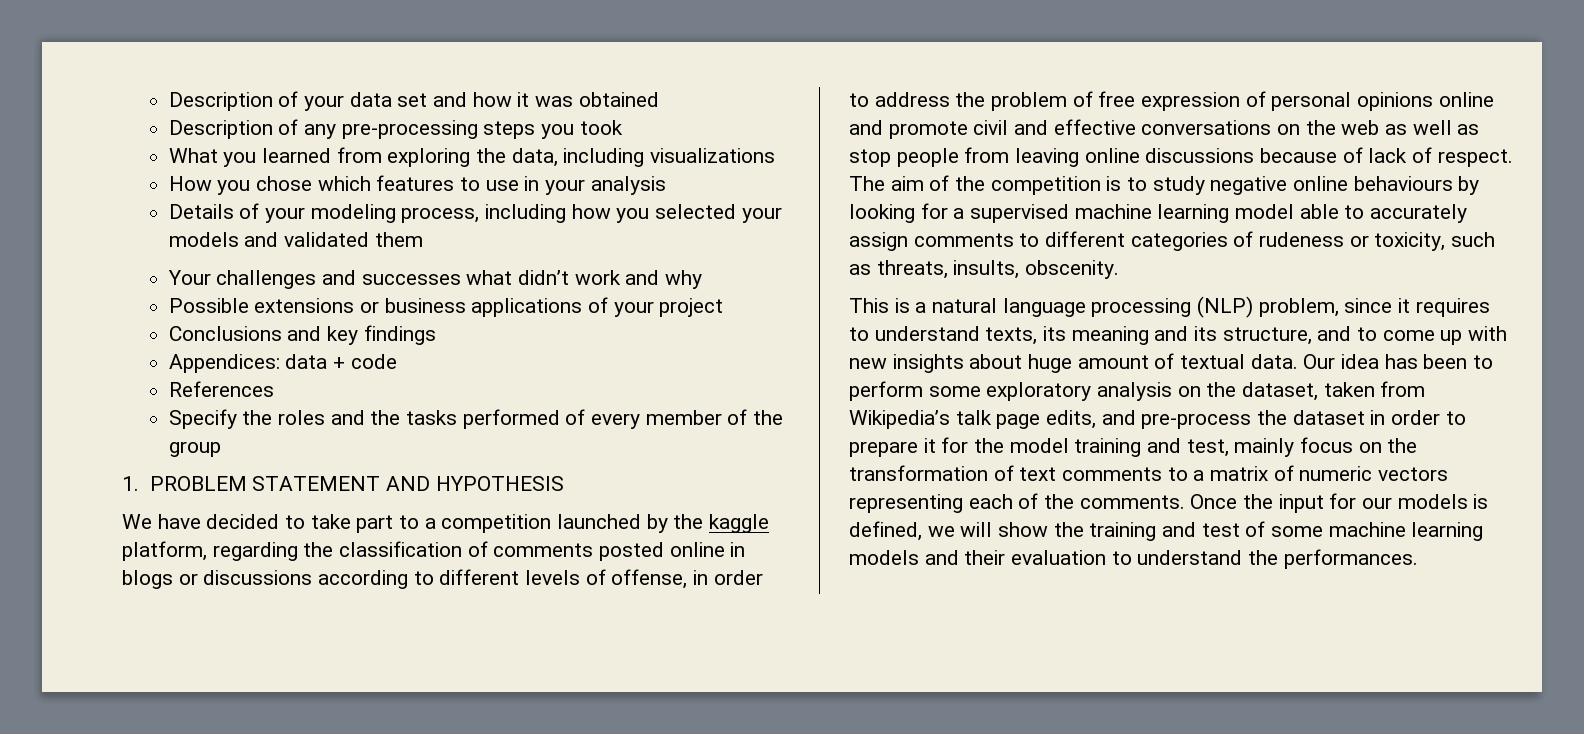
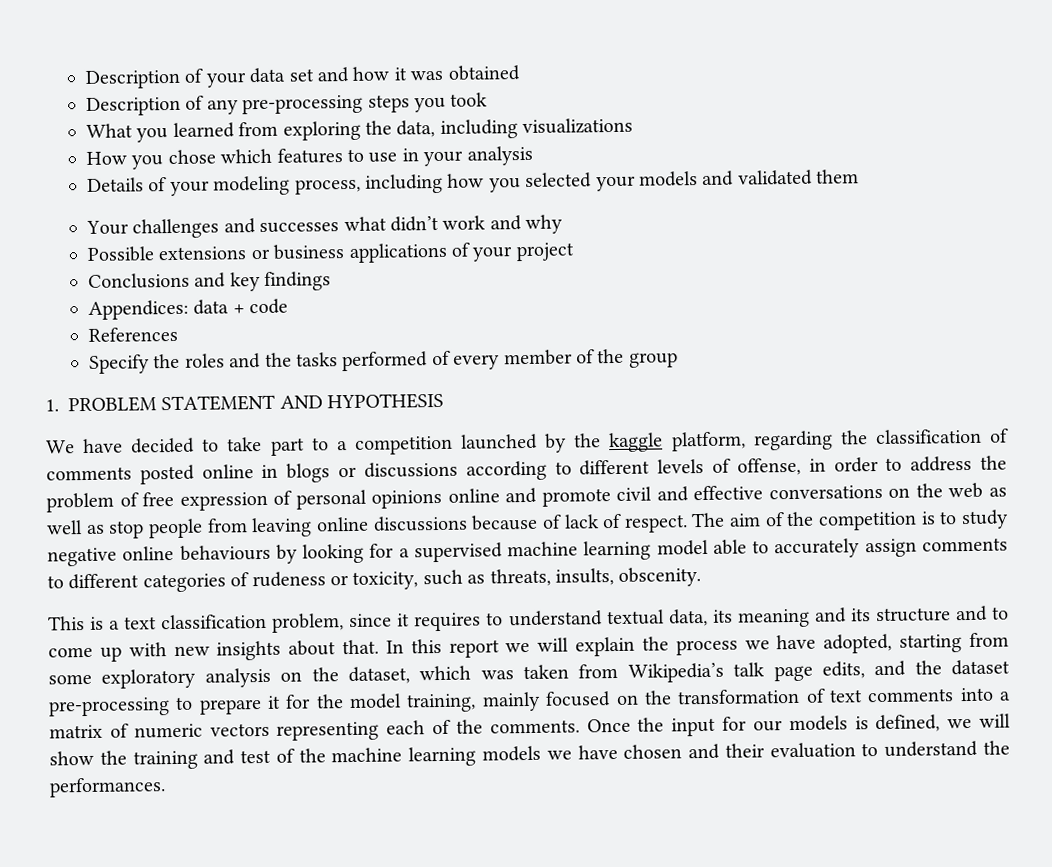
[932,296,1254,318] natural language processing (NLP) -> [124,613,268,630] text classification
[985,327,1038,345] texts, -> [606,608,708,627] textual data,
[1222,327,1312,345] structure, -> [875,607,951,623] structure
[1028,353,1494,373] [849,381,923,401] huge amount of textual data. Our idea has been to perform -> [342,632,1010,658] that. In this report we will explain the process we have adopted, starting from
(1319, 391) none -> [419,665,514,681] which was
[1141,413,1252,429] pre-process -> (907, 668) none
[1370,410,1441,425] in order -> [48,697,170,717] pre-processing
[1074,437,1354,457] training and test, mainly focus -> [406,691,612,713] training, mainly focused
[1167,467,1188,481] to -> [959,687,994,702] into
[1271,526,1324,537] some -> [298,748,326,763] the
(919, 557) none -> [546,744,683,760] we have chosen

